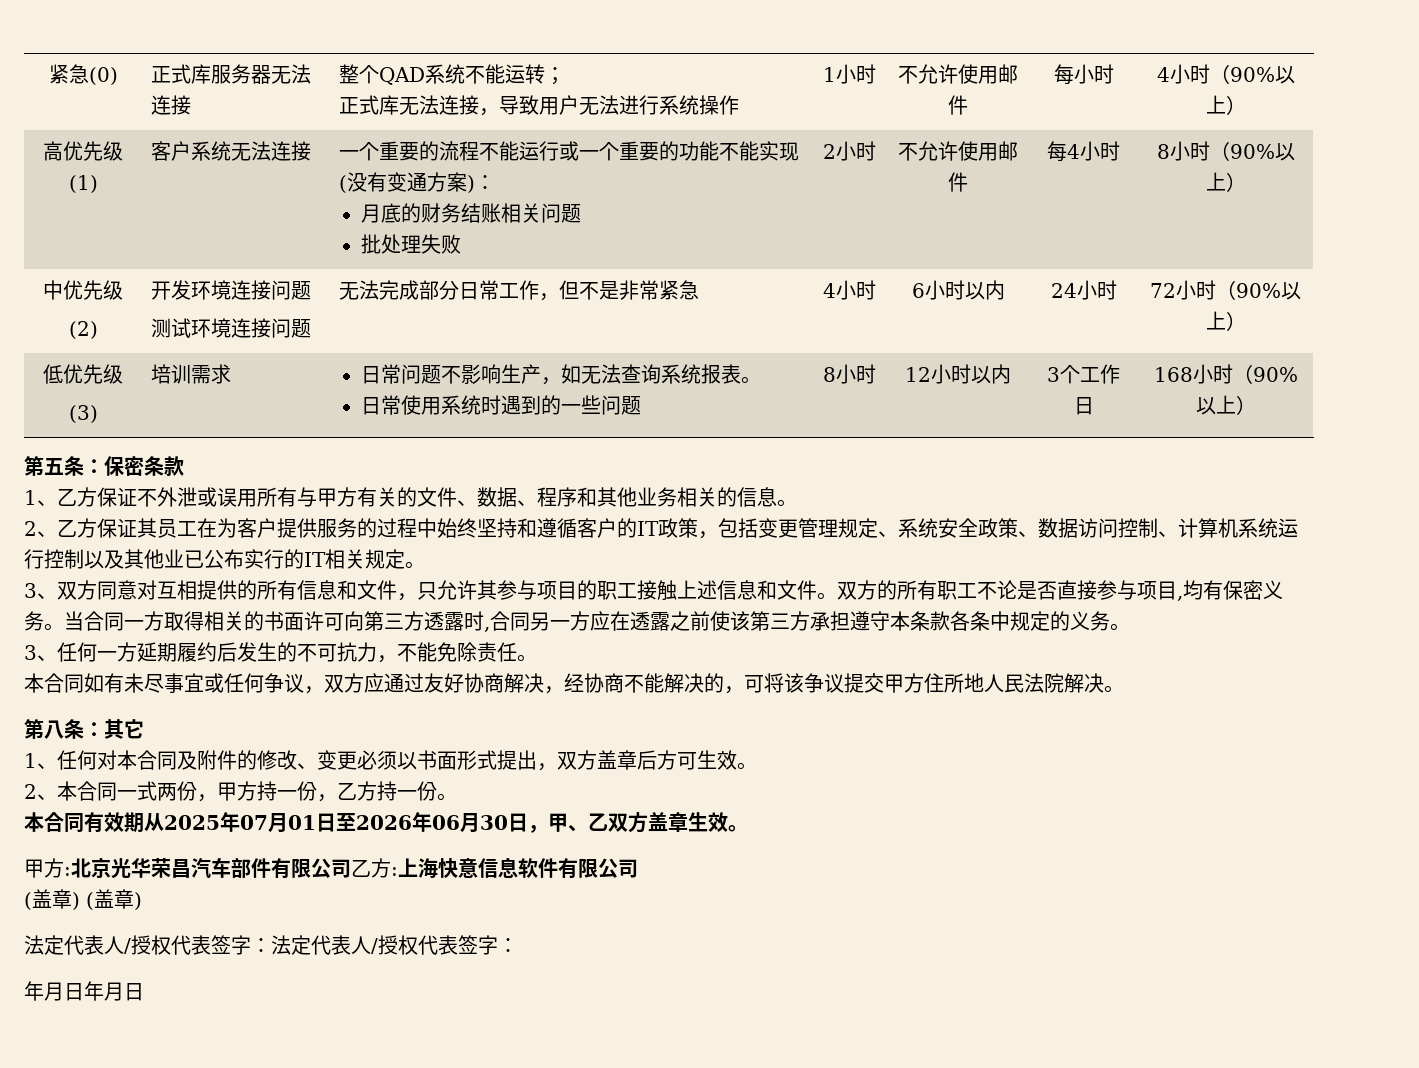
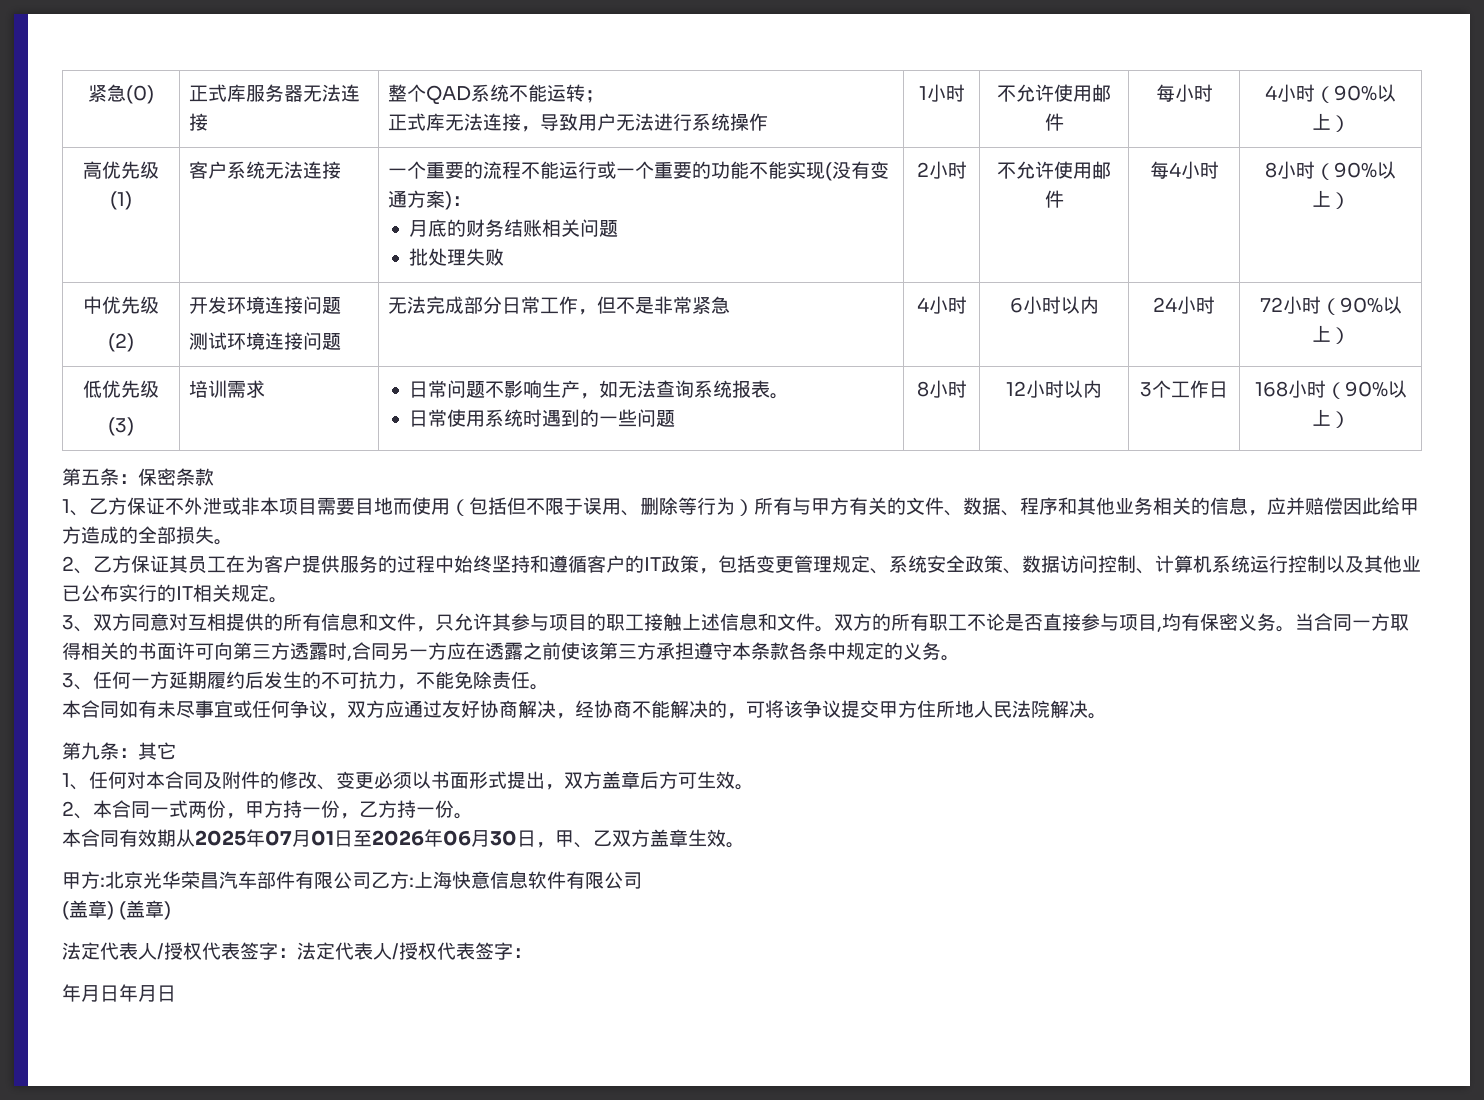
[217,488,257,507] 误用 -> [241,497,754,516] 非本项目需要目地而使用（包括但不限于误用、删除等行为）
(777, 497) none -> [1248,497,1419,516] [62,526,214,544] ，应并赔偿因此给甲方造成的全部损失
[44,720,64,739] 八 -> [81,742,100,760] 九

